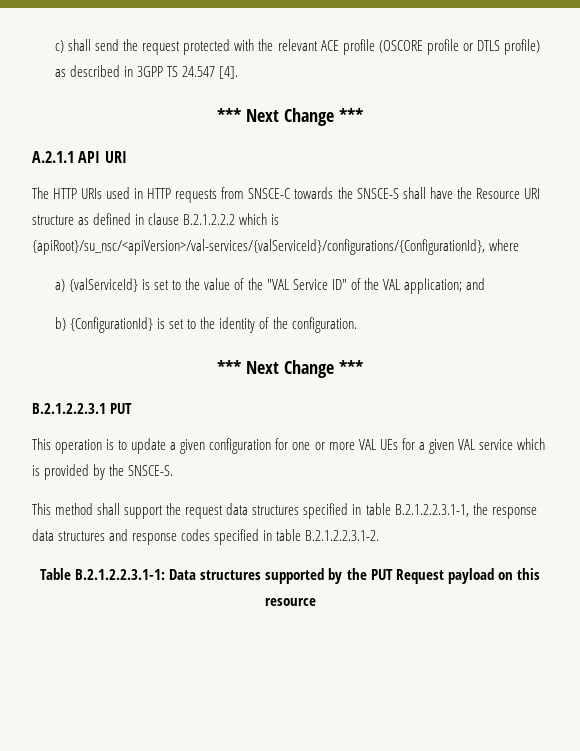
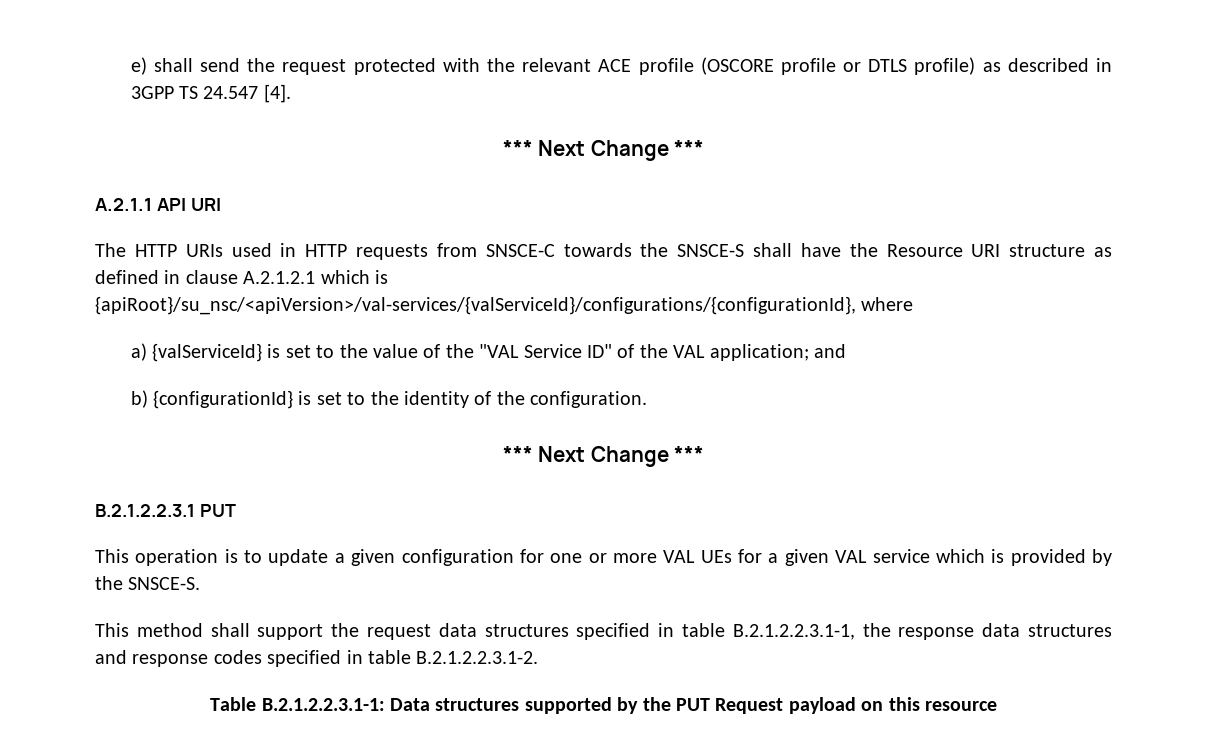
[55,40,65,53] c) -> [130,57,147,75] e)
[183,213,280,225] [32,239,485,255] B.2.1.2.2.2 which is {apiRoot}/su_nsc/<apiVersion>/val-services/{valServiceId}/configurations/{ConfigurationId}, -> [243,270,388,284] [95,296,856,315] A.2.1.2.1 which is {apiRoot}/su_nsc/<apiVersion>/val-services/{valServiceId}/configurations/{configurationId},
[70,317,154,333] {ConfigurationId} -> [153,390,294,409] {configurationId}

